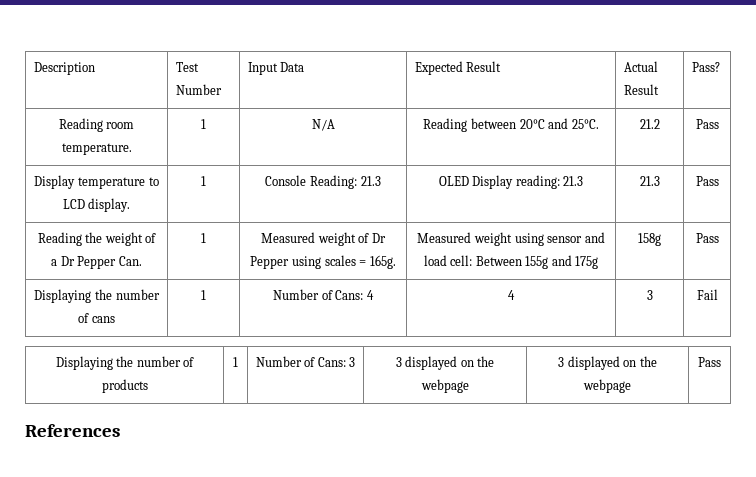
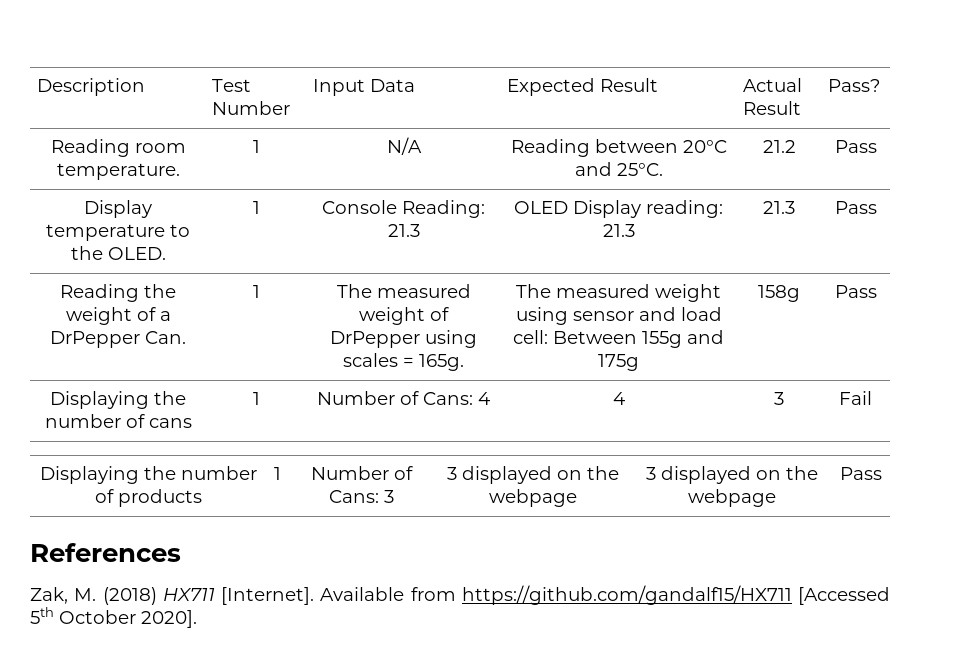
[62,198,131,212] LCD display. -> [70,246,166,260] the OLED.
[60,256,117,269] Dr Pepper -> [50,331,140,348] DrPepper
[261,232,386,246] [250,256,290,269] Measured weight of Dr Pepper -> [336,284,471,298] [359,307,449,325] [330,331,420,348] The measured weight of DrPepper
[417,232,472,243] Measured -> [516,284,650,298] The measured
(120, 430) none -> [30,585,890,605] [30,607,197,628] // Zak, M. (2018) HX711 [Internet]. Available from https://github.com/gandalf15/HX711 [Accessed 5th October 2020].

